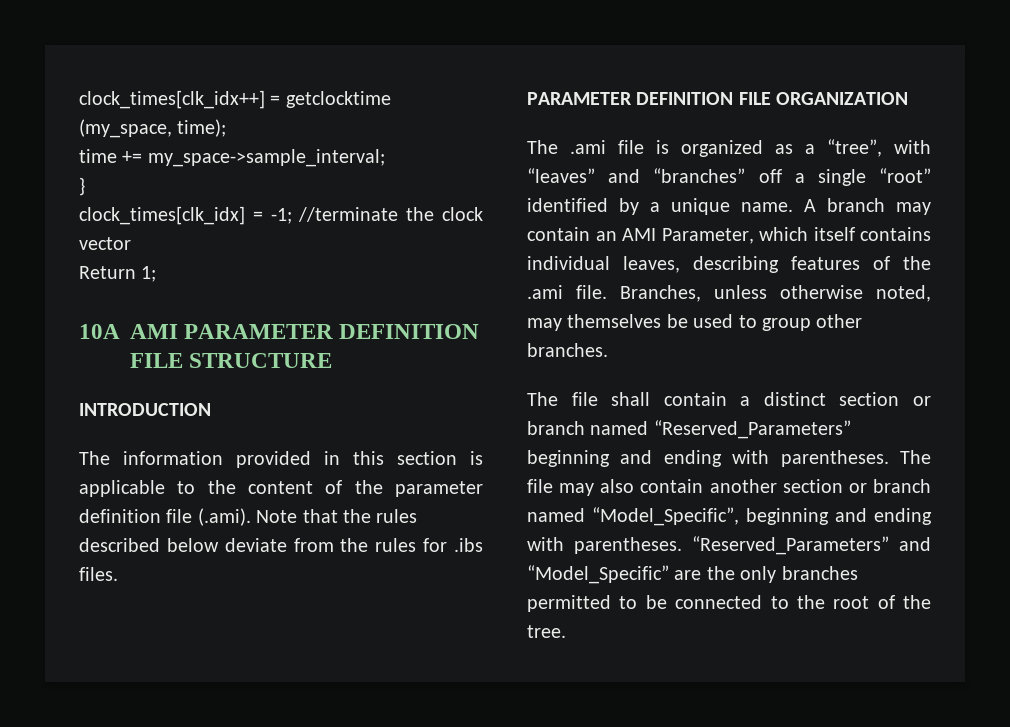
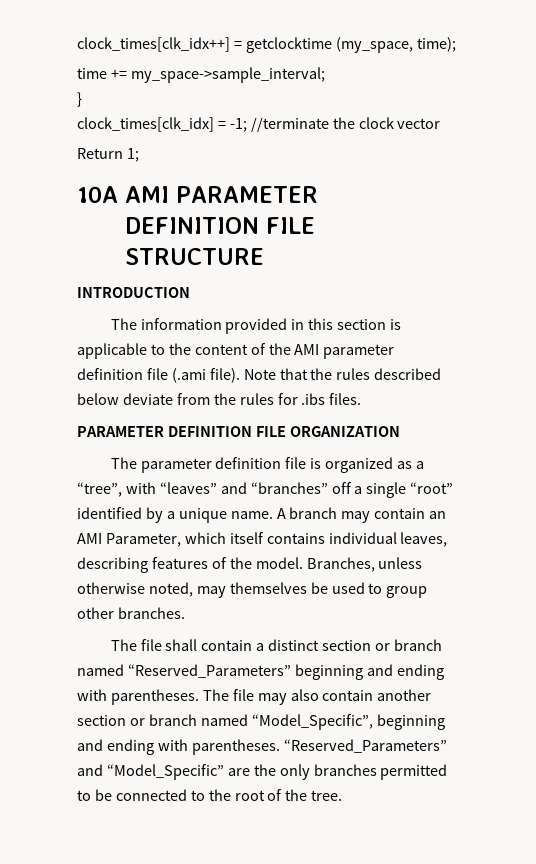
[395,481,483,497] [79,508,251,526] parameter definition file (.ami). -> [294,344,395,359] [77,368,240,383] AMI parameter definition file (.ami file).
[570,140,606,154] .ami -> [140,457,282,473] parameter definition
[527,285,607,299] .ami file. -> [255,557,303,569] model.

